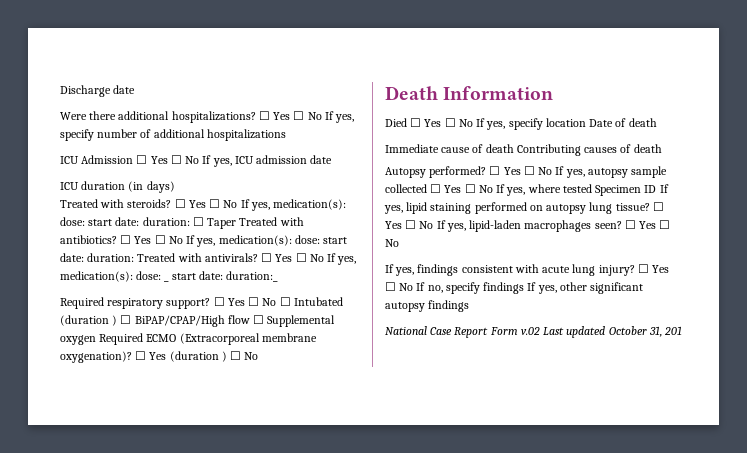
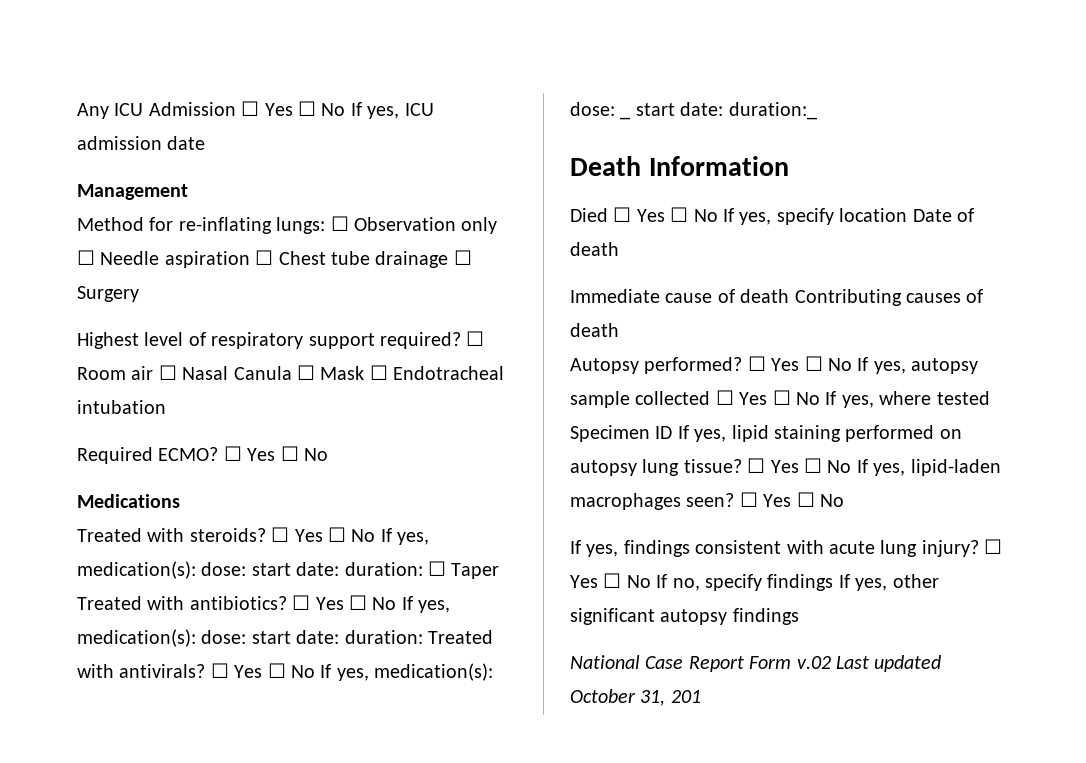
[60,85,136,97] [60,111,355,123] [60,129,286,141] Discharge date // Were there additional hospitalizations? ☐ Yes ☐ No If yes, specify number of additional hospitalizations // -> [77,103,109,119] Any
[60,181,175,193] ICU duration (in days) -> [77,184,188,200] [77,216,498,234] [77,250,472,268] [77,286,139,302] [77,331,485,349] [77,365,505,380] [77,400,166,414] [77,446,328,464] [77,494,180,508] Management // Method for re-inflating lungs: ☐ Observation only ☐ Needle aspiration ☐ Chest tube drainage ☐ Surgery // Highest level of respiratory support required? ☐ Room air ☐ Nasal Canula ☐ Mask ☐ Endotracheal intubation // Required ECMO? ☐ Yes ☐ No // Medications
[60,297,343,309] [60,315,336,327] [60,333,317,345] [60,351,259,363] // Required respiratory support? ☐ Yes ☐ No ☐ Intubated (duration ) ☐ BiPAP/CPAP/High flow ☐ Supplemental oxygen Required ECMO (Extracorporeal membrane oxygenation)? ☐ Yes (duration ) ☐ No -> (817, 111) none

